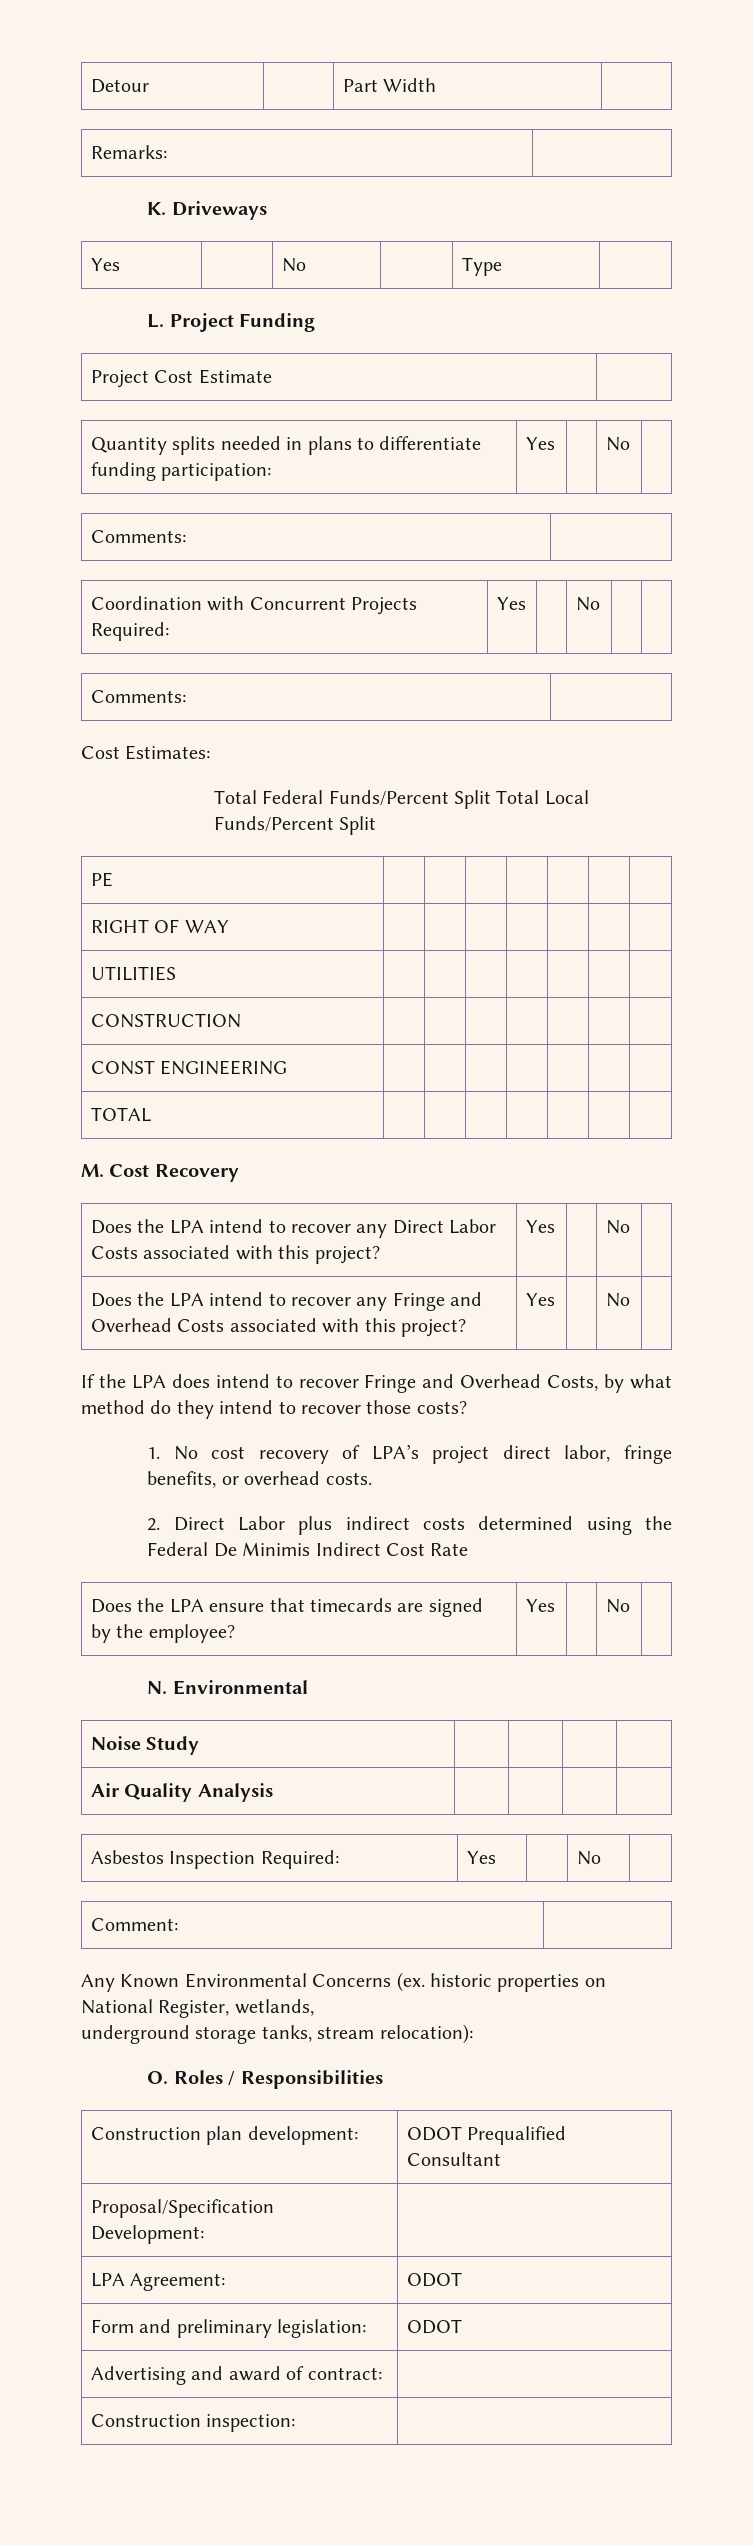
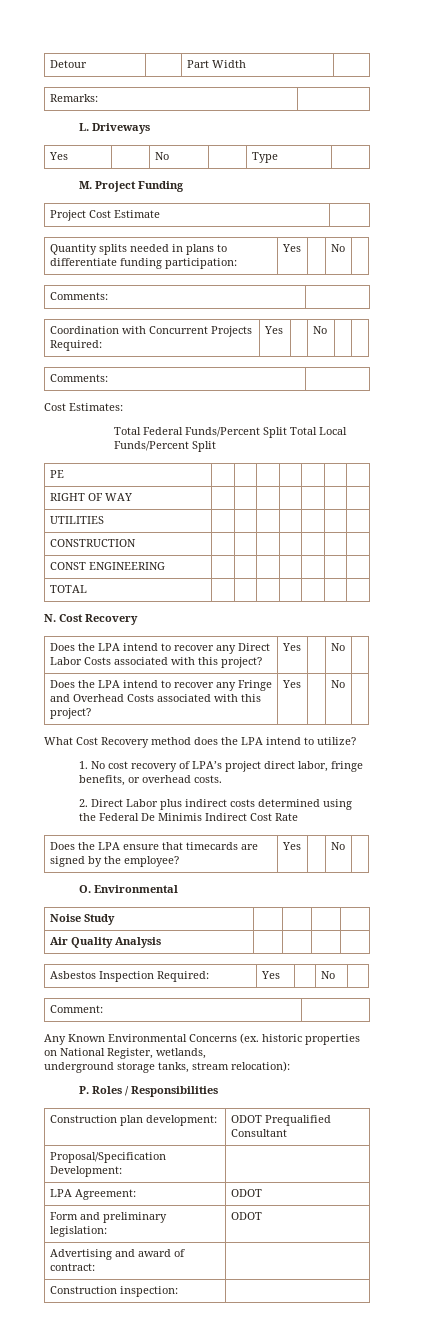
[147,202,167,215] K. -> [78,123,89,131] L.
[147,314,165,328] L. -> [78,181,92,189] M.
[81,1164,104,1177] M. -> [44,614,56,622] N.
[81,1374,672,1393] [81,1400,467,1419] If the LPA does intend to recover Fringe and Overhead Costs, by what method do they intend to recover those costs? -> [44,737,356,748] What Cost Recovery method does the LPA intend to utilize?
[147,1681,168,1694] N. -> [78,885,91,893] O.
[147,2071,169,2084] O. -> [78,1086,89,1094] P.

